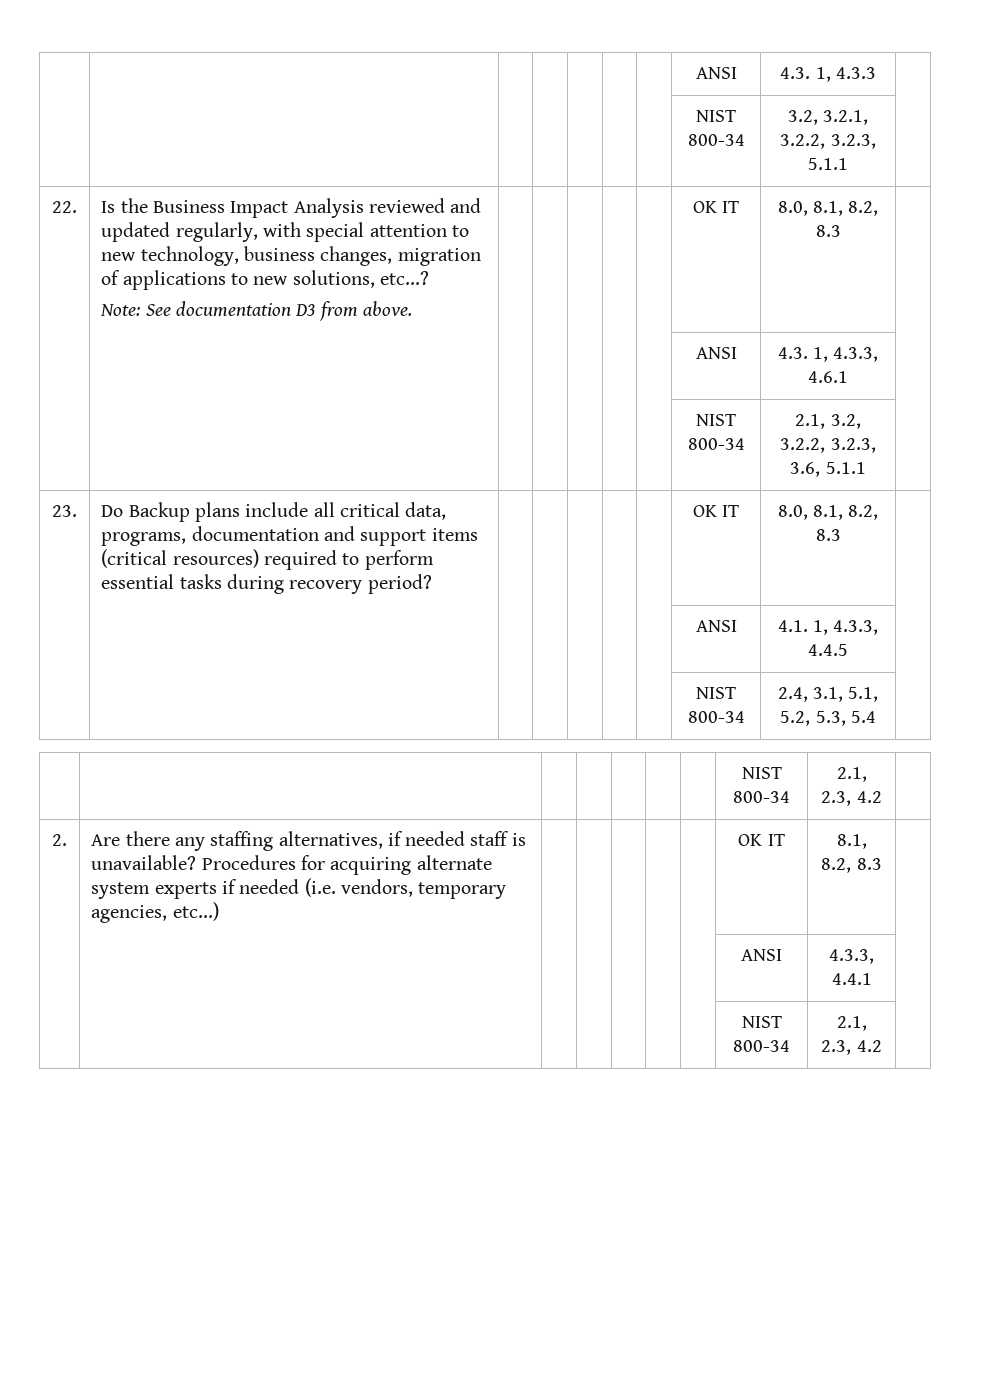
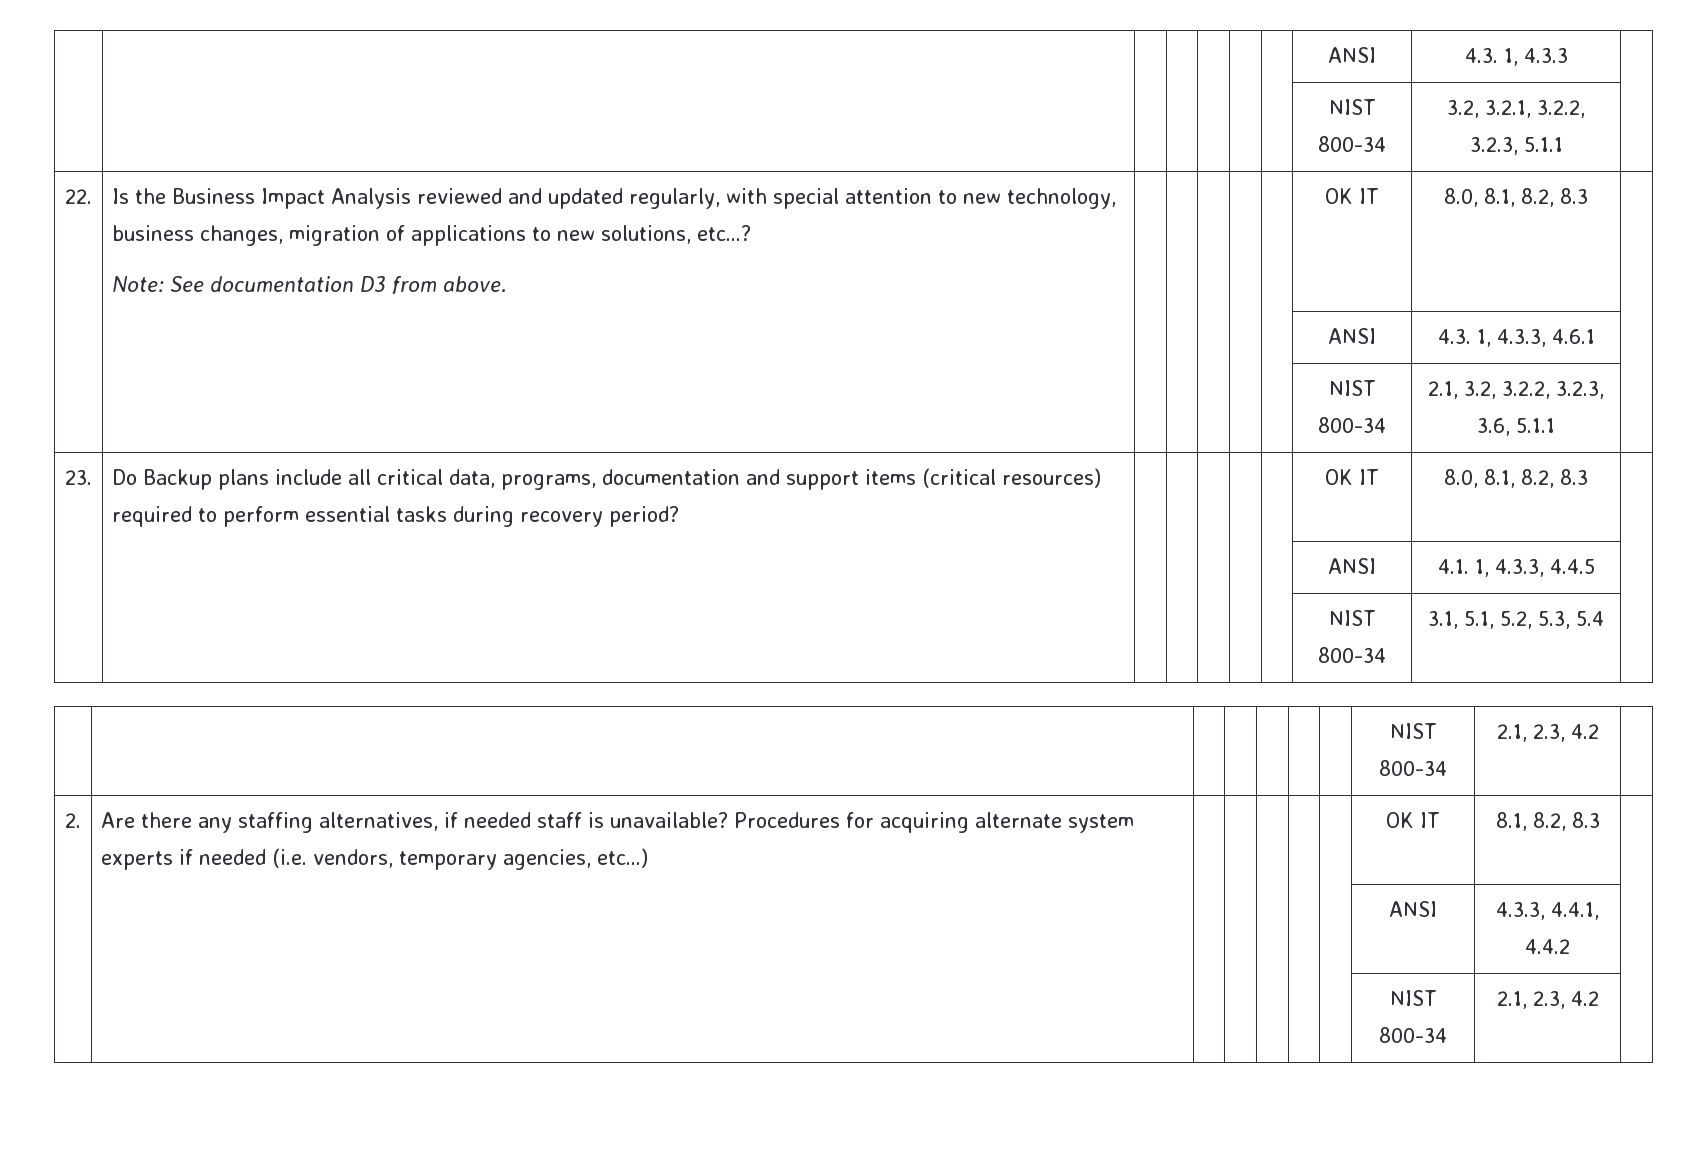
[777,687,808,702] 2.4, -> (1386, 655) none
[831,973,872,985] 4.4.1 -> [1551,902,1599,920] [1525,939,1570,954] 4.4.1, 4.4.2

